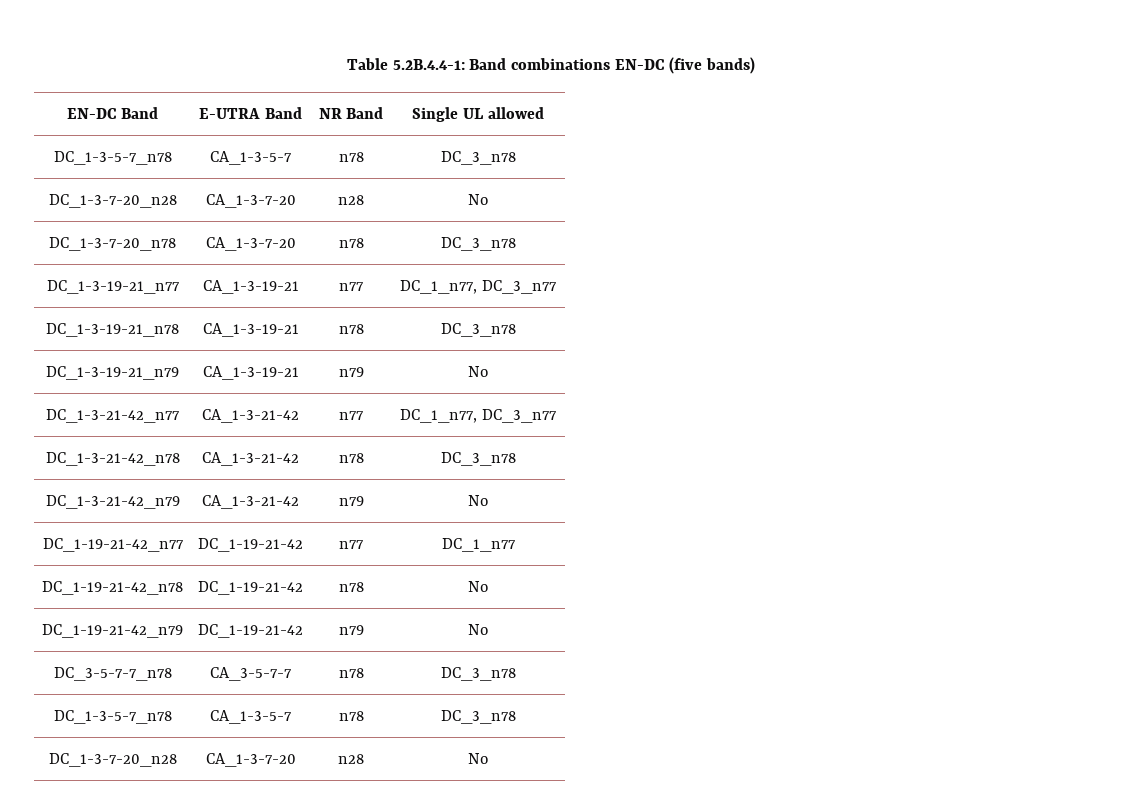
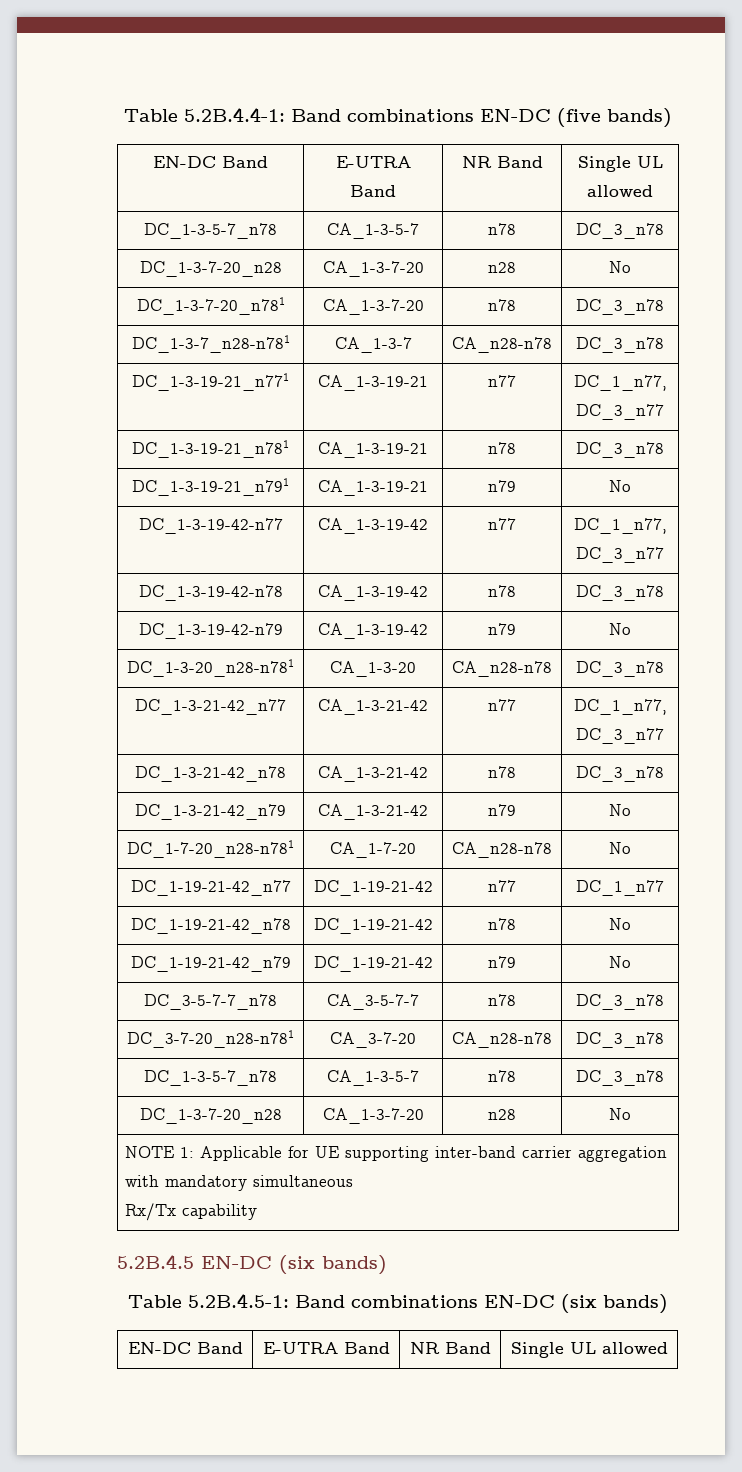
[49,237,176,251] DC_1-3-7-20_n78 -> [136,297,285,315] DC_1-3-7-20_n781
[46,280,180,294] DC_1-3-19-21_n77 -> [131,335,290,353] [334,337,412,353] [452,337,552,353] [576,337,664,353] [132,373,289,391] DC_1-3-7_n28-n781 | CA_1-3-7 | CA_n28-n78 | DC_3_n78 // DC_1-3-19-21_n771
[46,323,179,337] DC_1-3-19-21_n78 -> [132,440,289,458] DC_1-3-19-21_n781
[46,366,179,380] DC_1-3-19-21_n79 -> [132,478,289,496] DC_1-3-19-21_n791
(488, 371) none -> [138,518,283,534] [318,518,428,534] [488,518,516,530] [573,518,667,534] [576,547,664,563] [138,585,283,601] [318,585,428,601] [488,585,516,597] [576,585,664,601] [138,623,283,639] [318,623,428,639] [488,623,516,635] [609,623,631,635] [127,659,294,677] [330,661,416,677] [452,661,552,677] [576,661,664,677] // DC_1-3-19-42-n77 | CA_1-3-19-42 | n77 | DC_1_n77, DC_3_n77 // DC_1-3-19-42-n78 | CA_1-3-19-42 | n78 | DC_3_n78 // DC_1-3-19-42-n79 | CA_1-3-19-42 | n79 | No // DC_1-3-20_n28-n781 | CA_1-3-20 | CA_n28-n78 | DC_3_n78
(488, 500) none -> [127,840,294,858] [330,842,416,858] [452,842,552,858] [609,842,631,854] // DC_1-7-20_n28-n781 | CA_1-7-20 | CA_n28-n78 | No
[53,710,172,724] [210,710,292,724] [338,711,364,721] [440,710,516,724] [48,753,177,767] [205,753,296,767] [338,754,364,764] [468,753,488,764] // DC_1-3-5-7_n78 | CA_1-3-5-7 | n78 | DC_3_n78 // DC_1-3-7-20_n28 | CA_1-3-7-20 | n28 | No -> [127,1030,294,1048] [330,1032,416,1048] [452,1032,552,1048] [576,1032,664,1048] [144,1070,277,1086] [327,1070,419,1086] [488,1070,516,1082] [576,1070,664,1086] [139,1108,282,1124] [322,1108,424,1124] [488,1109,516,1120] [609,1108,631,1120] [125,1146,668,1162] [125,1175,354,1191] [125,1203,258,1221] [117,1254,387,1275] [128,1293,668,1314] [127,1342,243,1354] [262,1342,390,1354] [409,1342,491,1354] [510,1342,668,1358] // DC_3-7-20_n28-n781 | CA_3-7-20 | CA_n28-n78 | DC_3_n78 // DC_1-3-5-7_n78 | CA_1-3-5-7 | n78 | DC_3_n78 // DC_1-3-7-20_n28 | CA_1-3-7-20 | n28 | No // NOTE 1: Applicable for UE supporting inter-band carrier aggregation with mandatory simultaneous // Rx/Tx capability // 5.2B.4.5 EN-DC (six bands) // Table 5.2B.4.5-1: Band combinations EN-DC (six bands) // EN-DC Band | E-UTRA Band | NR Band | Single UL allowed

